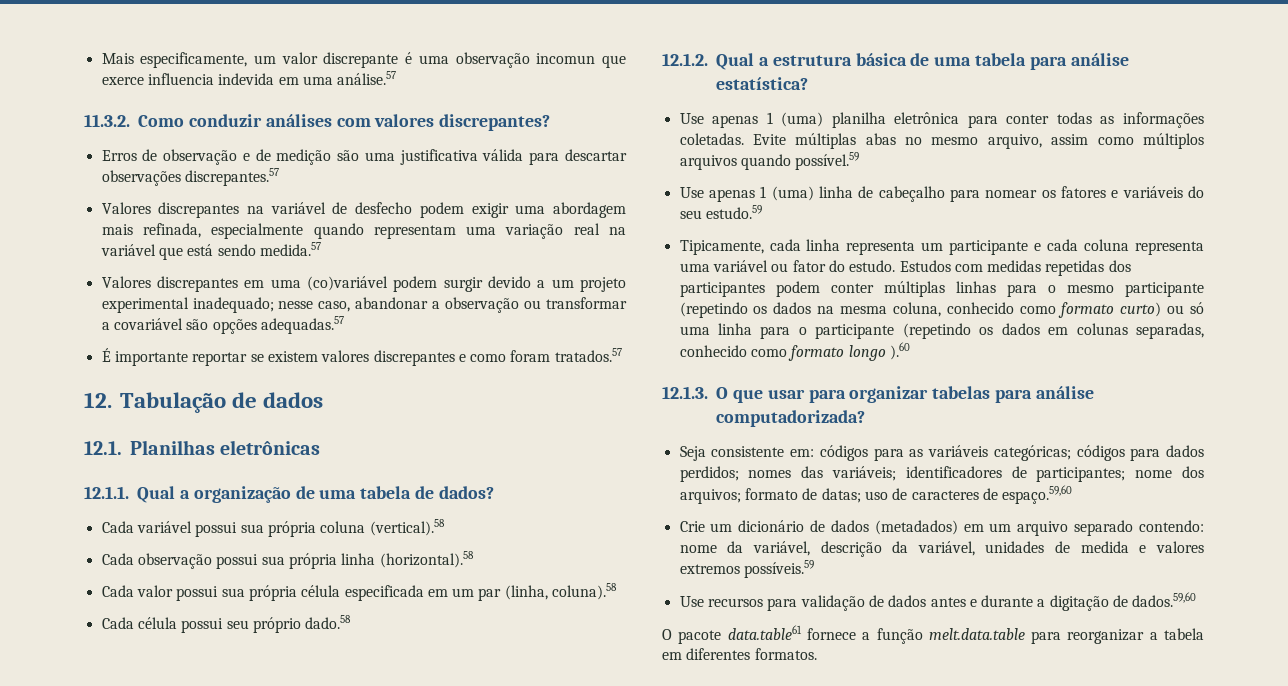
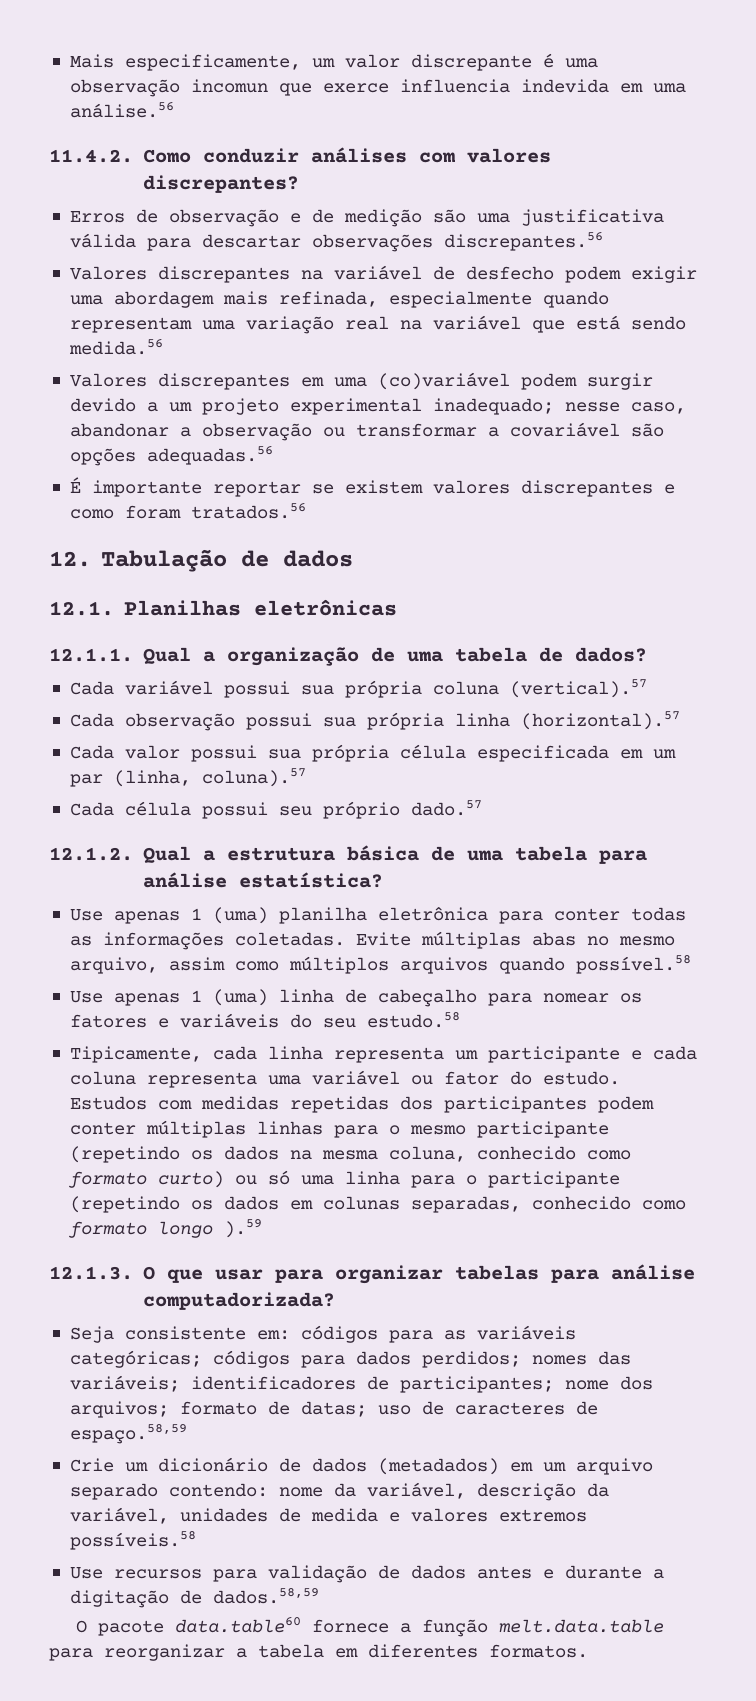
[337,71,397,85] [84,114,130,127] análise.57 // 11.3.2. -> [69,102,174,118] [49,149,133,163] análise.56 // 11.4.2.
[184,168,279,186] discrepantes.57 -> [443,232,603,251] discrepantes.56
[259,242,321,256] medida.57 -> [68,339,163,355] medida.56
[260,316,344,334] adequadas.57 -> [146,446,273,465] adequadas.56
[554,348,622,362] tratados.57 -> [190,503,306,519] tratados.56
[369,519,445,536] (vertical).58 -> [509,679,647,698] (vertical).57
[379,551,474,568] (horizontal).58 -> [520,711,680,730] (horizontal).57
[552,583,618,600] coluna).58 -> [201,768,306,787] coluna).57
[305,615,352,629] dado.58 -> [410,800,482,816] dado.57
[795,152,860,170] possível.59 -> [575,955,691,974] possível.58
[705,205,762,219] estudo.59 -> [366,1012,460,1028] estudo.58
[889,342,910,360] ).60 -> [223,1219,262,1238] ).59
[1002,485,1073,504] espaço.59,60 -> [69,1424,187,1444] espaço.58,59
[743,560,814,578] possíveis.59 -> [69,1531,196,1550] possíveis.58
[1132,592,1197,607] dados.59,60 -> [212,1588,319,1604] dados.58,59
[727,625,802,640] data.table61 -> [175,1617,302,1633] data.table60

